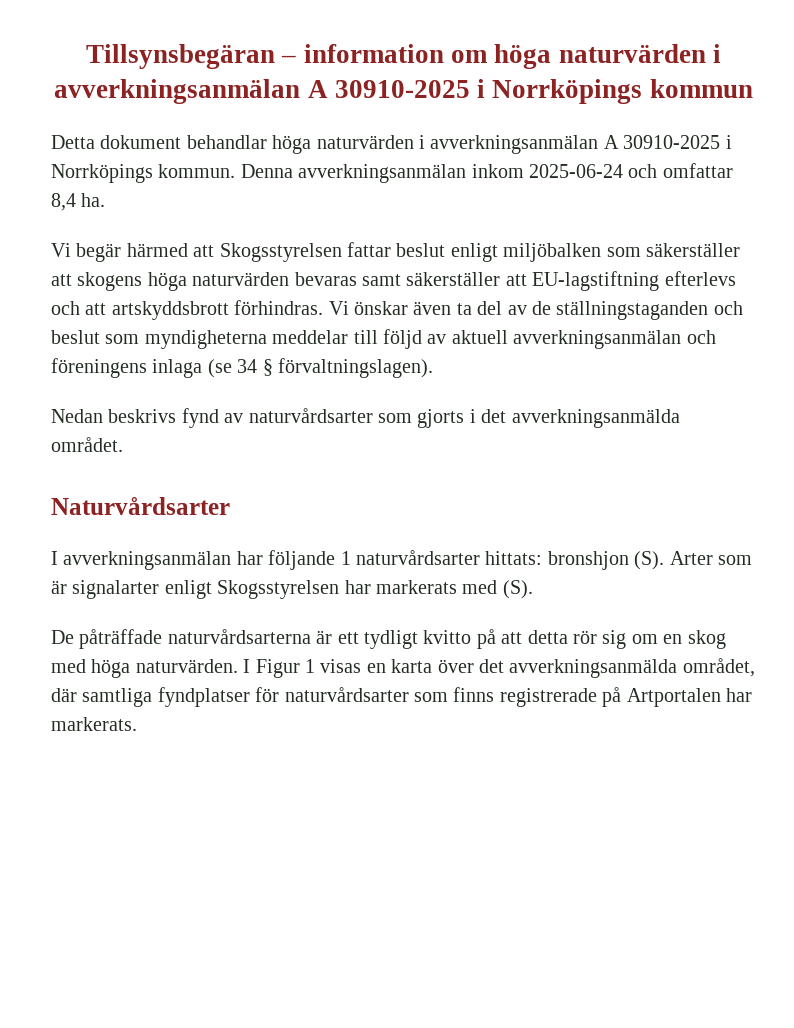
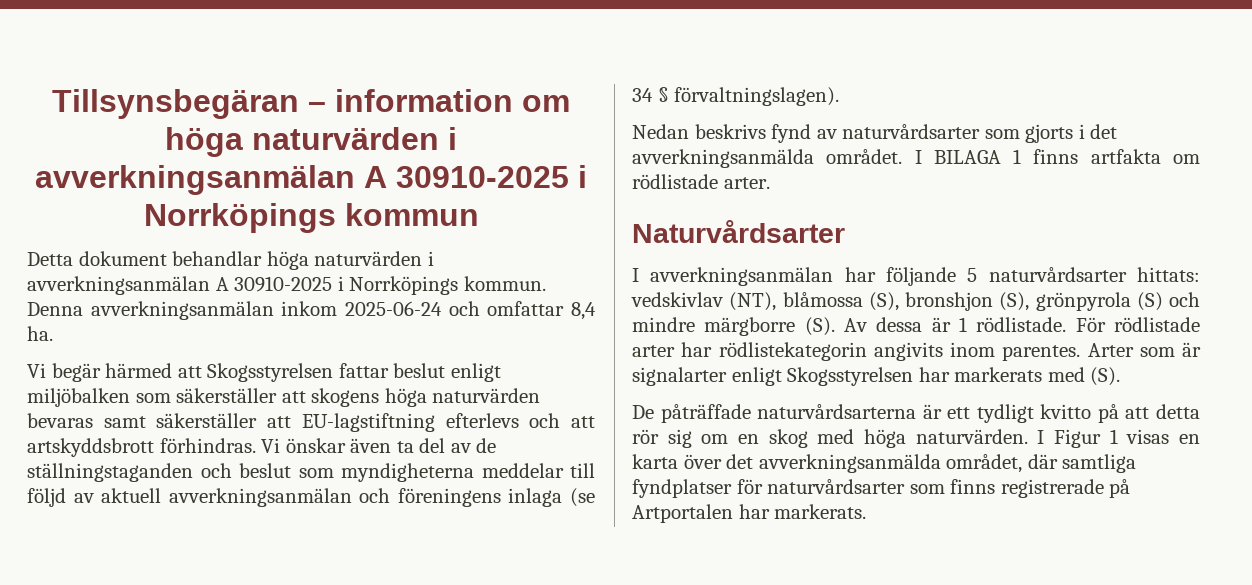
(123, 444) none -> [914,149,1200,164] [632,174,770,189] I BILAGA 1 finns artfakta om rödlistade arter.
[340,551,351,565] 1 -> [967,268,978,282] 5
[547,551,665,570] bronshjon (S). -> [631,292,1200,311] [632,317,1200,336] [632,342,1081,361] vedskivlav (NT), blåmossa (S), bronshjon (S), grönpyrola (S) och mindre märgborre (S). Av dessa är 1 rödlistade. För rödlistade arter har rödlistekategorin angivits inom parentes.

